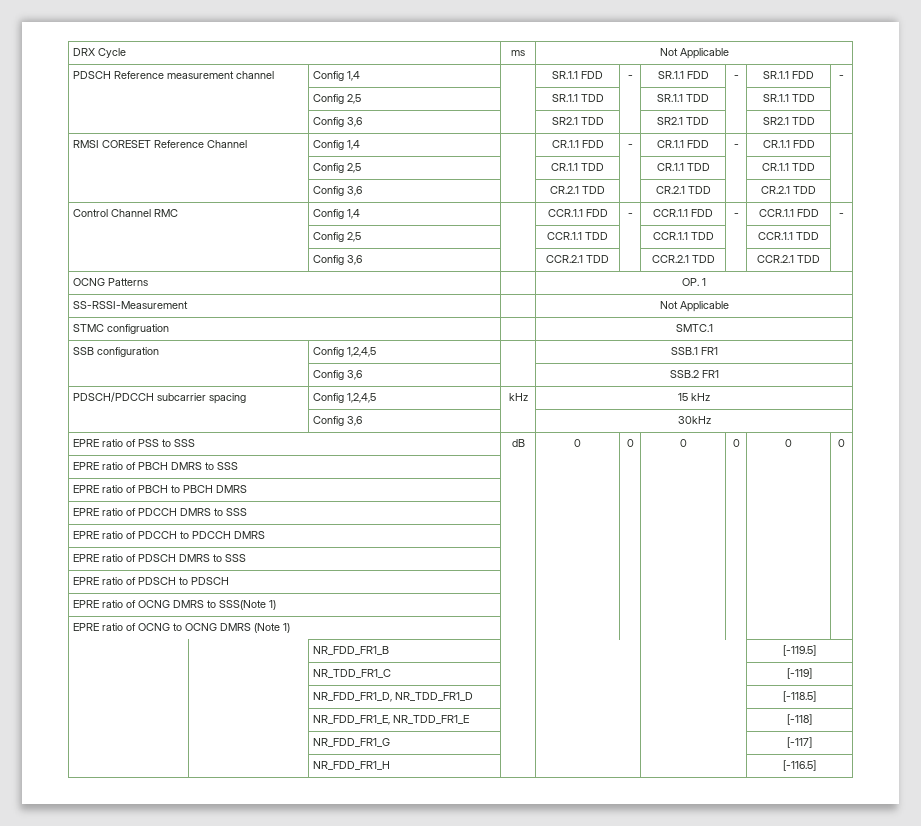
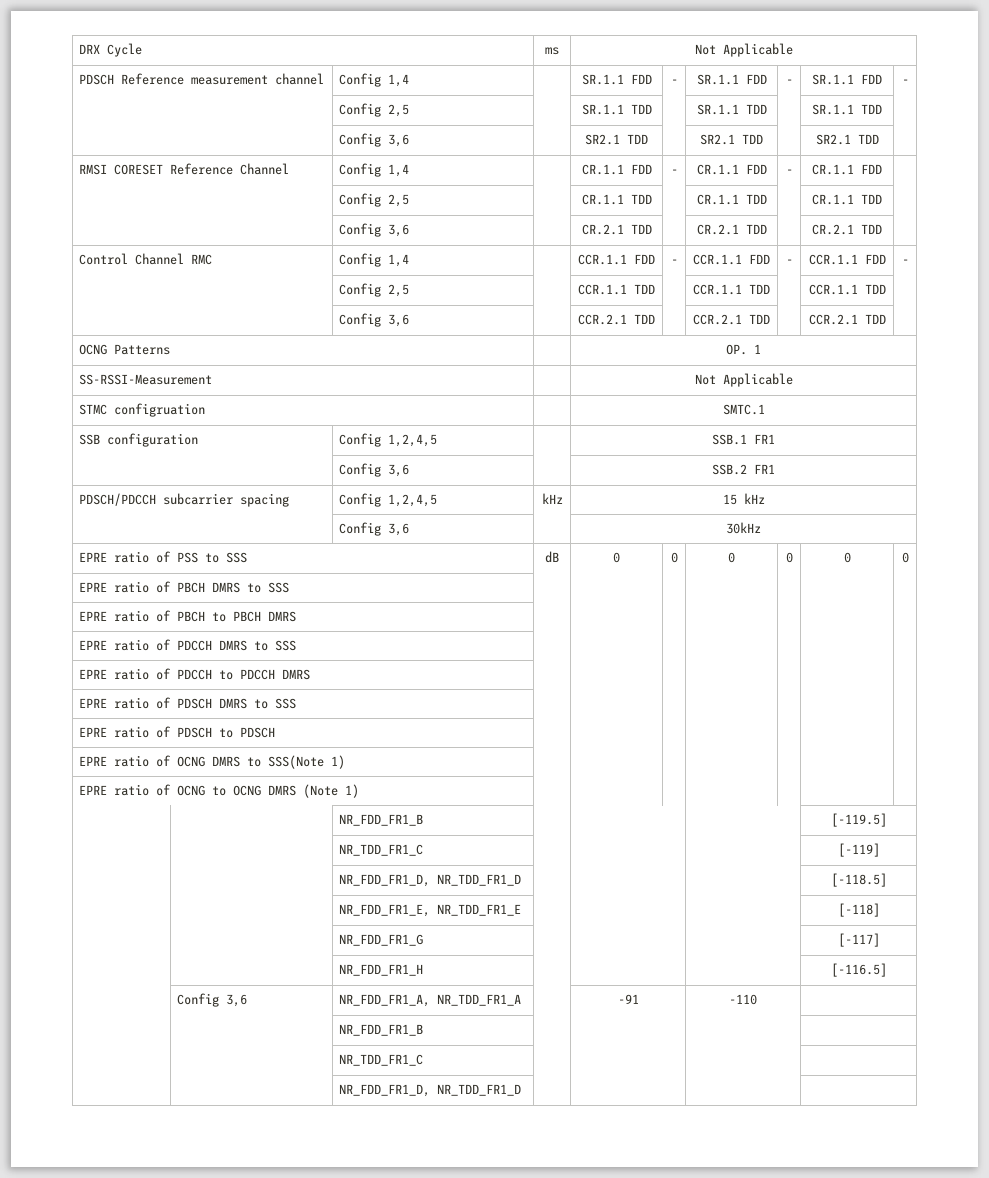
(816, 765) none -> [177,993,248,1007] [339,994,522,1007] [617,994,639,1004] [729,994,757,1005] [339,1024,424,1036] [339,1054,424,1066] [339,1084,522,1097] // | Config 3,6 | NR_FDD_FR1_A, NR_TDD_FR1_A | | -91 | -110 | // | | NR_FDD_FR1_B | | | | // | | NR_TDD_FR1_C | | | | // | | NR_FDD_FR1_D, NR_TDD_FR1_D | | | |

